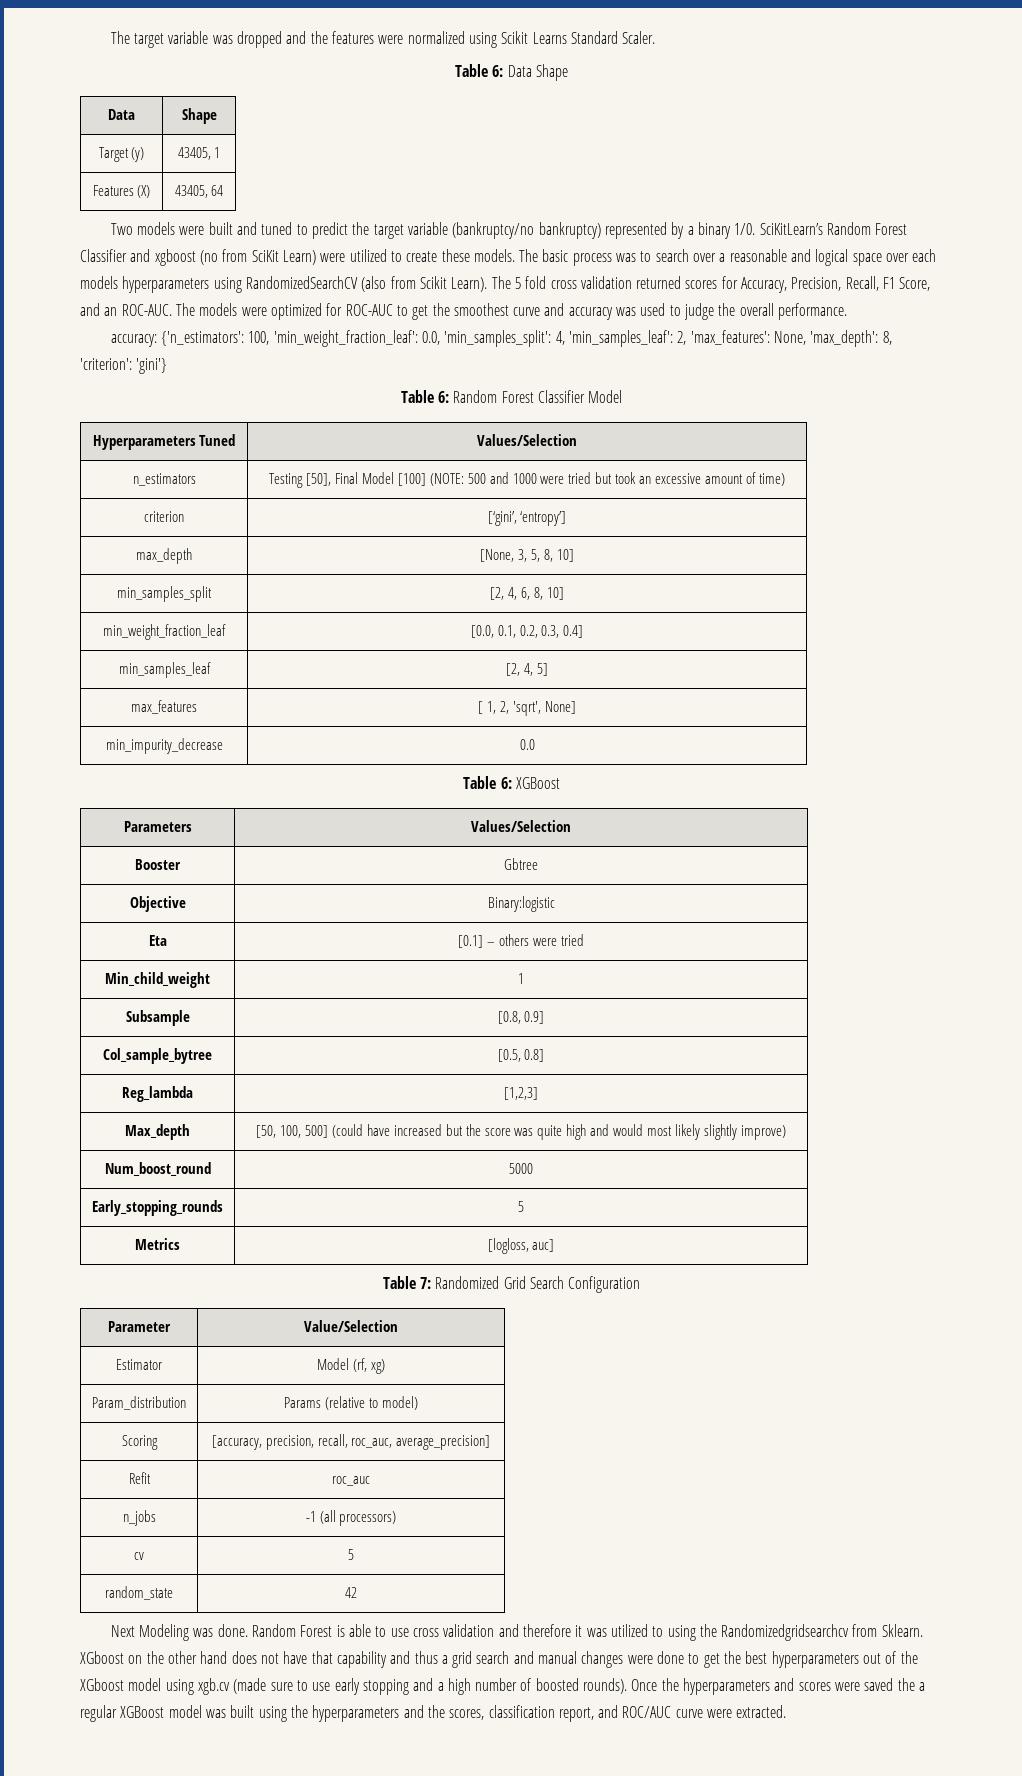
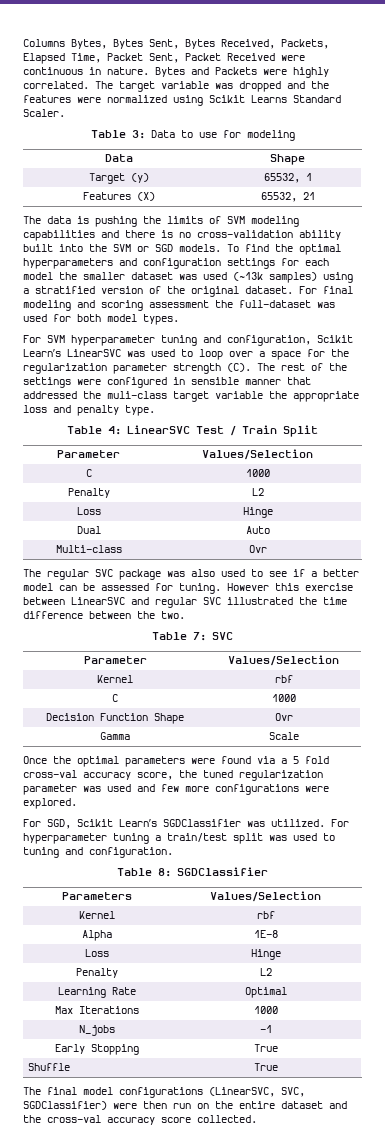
(110, 37) none -> [23,39,329,49] [23,53,305,64] [23,67,329,78] [23,81,89,89] Columns Bytes, Bytes Sent, Bytes Received, Packets, Elapsed Time, Packet Sent, Packet Received were continuous in nature. Bytes and Packets were highly correlated.
[492,64,568,81] 6: Data Shape -> [131,130,295,141] 3: Data to use for modeling
[177,147,211,160] 43405, -> [263,173,300,183] 65532,
[174,185,224,198] [110,222,908,239] [80,249,937,266] [80,276,931,293] [80,303,848,320] [110,330,892,347] [80,358,168,374] [400,390,623,403] [92,434,236,450] [477,434,577,446] [132,473,196,486] [269,472,785,488] [144,511,184,522] [487,511,567,526] [136,548,192,564] [480,549,574,562] [117,586,212,602] [490,587,564,600] [103,624,226,640] [470,625,584,638] [118,662,211,678] [506,663,548,676] [131,700,197,714] [478,701,576,716] [105,738,223,754] [519,739,535,750] [463,776,560,789] [123,821,192,832] [471,820,571,832] [135,859,181,870] [504,858,538,870] [129,896,186,912] [487,896,555,912] [148,935,167,946] [458,934,584,948] [105,972,210,988] [518,973,524,984] [125,1010,190,1026] [497,1011,545,1024] [103,1048,212,1064] [497,1049,545,1062] [122,1086,193,1102] [504,1087,538,1100] [125,1124,190,1140] [256,1124,786,1140] [104,1162,211,1176] [509,1163,533,1174] [92,1200,223,1216] [518,1201,524,1212] [135,1238,180,1250] [487,1238,555,1254] [382,1276,641,1293] [108,1321,171,1332] [304,1320,398,1332] [116,1359,162,1370] [317,1358,385,1374] [92,1396,186,1410] [284,1396,418,1410] [121,1435,158,1450] [211,1434,491,1450] [128,1472,151,1484] [332,1476,370,1486] [122,1510,156,1526] [305,1510,397,1526] [134,1552,144,1560] [348,1549,355,1560] [105,1586,173,1600] [345,1587,357,1598] [110,1624,923,1641] [80,1651,918,1668] [80,1678,926,1695] [80,1705,787,1722] 43405, 64 // Two models were built and tuned to predict the target variable (bankruptcy/no bankruptcy) represented by a binary 1/0. SciKitLearn’s Random Forest Classifier and xgboost (no from SciKit Learn) were utilized to create these models. The basic process was to search over a reasonable and logical space over each models hyperparameters using RandomizedSearchCV (also from Scikit Learn). The 5 fold cross validation returned scores for Accuracy, Precision, Recall, F1 Score, and an ROC-AUC. The models were optimized for ROC-AUC to get the smoothest curve and accuracy was used to judge the overall performance. // accuracy: {'n_estimators': 100, 'min_weight_fraction_leaf': 0.0, 'min_samples_split': 4, 'min_samples_leaf': 2, 'max_features': None, 'max_depth': 8, 'criterion': 'gini'} // Table 6: Random Forest Classifier Model // Hyperparameters Tuned | Values/Selection // n_estimators | Testing [50], Final Model [100] (NOTE: 500 and 1000 were tried but took an excessive amount of time) // criterion | [‘gini’, ‘entropy’] // max_depth | [None, 3, 5, 8, 10] // min_samples_split | [2, 4, 6, 8, 10] // min_weight_fraction_leaf | [0.0, 0.1, 0.2, 0.3, 0.4] // min_samples_leaf | [2, 4, 5] // max_features | [ 1, 2, 'sqrt', None] // min_impurity_decrease | 0.0 // Table 6: XGBoost // Parameters | Values/Selection // Booster | Gbtree // Objective | Binary:logistic // Eta | [0.1] – others were tried // Min_child_weight | 1 // Subsample | [0.8, 0.9] // Col_sample_bytree | [0.5, 0.8] // Reg_lambda | [1,2,3] // Max_depth | [50, 100, 500] (could have increased but the score was quite high and would most likely slightly improve) // Num_boost_round | 5000 // Early_stopping_rounds | 5 // Metrics | [logloss, auc] // Table 7: Randomized Grid Search Configuration // Parameter | Value/Selection // Estimator | Model (rf, xg) // Param_distribution | Params (relative to model) // Scoring | [accuracy, precision, recall, roc_auc, average_precision] // Refit | roc_auc // n_jobs | -1 (all processors) // cv | 5 // random_state | 42 // Next Modeling was done. Random Forest is able to use cross validation and therefore it was utilized to using the Randomizedgridsearchcv from Sklearn. XGboost on the other hand does not have that capability and thus a grid search and manual changes were done to get the best hyperparameters out of the XGboost model using xgb.cv (made sure to use early stopping and a high number of boosted rounds). Once the hyperparameters and scores were saved the a regular XGBoost model was built using the hyperparameters and the scores, classification report, and ROC/AUC curve were extracted. -> [260,192,315,202] [23,216,299,227] [23,230,341,241] [23,244,341,255] [23,258,329,269] [23,272,353,283] [23,286,353,297] [23,300,335,311] [23,314,179,325] [23,335,353,346] [23,349,349,360] [23,363,347,374] [23,377,311,388] [23,391,359,402] [23,405,155,416] [67,425,318,437] [57,450,120,458] [202,449,313,460] [85,469,92,477] [245,469,270,477] [67,488,110,498] [251,488,264,496] [76,507,101,515] [242,507,273,518] [76,526,101,534] [245,526,270,534] [55,545,122,553] [248,545,267,553] [23,569,359,580] [23,583,353,594] [23,597,347,608] [23,611,185,619] [152,632,233,641] [83,656,147,664] [228,655,339,666] [97,675,133,683] [274,675,293,683] [112,694,118,702] [271,694,296,702] [46,713,184,724] [274,713,293,721] [100,732,130,740] [268,732,299,740] [23,756,329,767] [23,770,323,781] [23,784,329,795] [23,798,77,809] [23,819,349,829] [23,833,335,844] [23,847,173,858] [117,867,268,877] [61,892,132,900] [210,891,321,902] [78,911,115,919] [256,911,275,919] [81,930,112,941] [253,930,278,938] [84,949,109,957] [250,949,281,960] [75,968,118,978] [259,968,272,976] [57,987,136,998] [244,987,287,998] [54,1006,139,1014] [253,1006,278,1014] [78,1025,115,1036] [259,1025,272,1033] [54,1044,139,1055] [253,1044,278,1052] [28,1063,71,1071] [253,1063,278,1071] [23,1087,305,1098] [23,1101,347,1110] [23,1115,257,1125] 65532, 21 // The data is pushing the limits of SVM modeling capabilities and there is no cross-validation ability built into the SVM or SGD models. To find the optimal hyperparameters and configuration settings for each model the smaller dataset was used (~13k samples) using a stratified version of the original dataset. For final modeling and scoring assessment the full-dataset was used for both model types. // For SVM hyperparameter tuning and configuration, Scikit Learn’s LinearSVC was used to loop over a space for the regularization parameter strength (C). The rest of the settings were configured in sensible manner that addressed the muli-class target variable the appropriate loss and penalty type. // Table 4: LinearSVC Test / Train Split // Parameter | Values/Selection // C | 1000 // Penalty | L2 // Loss | Hinge // Dual | Auto // Multi-class | Ovr // The regular SVC package was also used to see if a better model can be assessed for tuning. However this exercise between LinearSVC and regular SVC illustrated the time difference between the two. // Table 7: SVC // Parameter | Values/Selection // Kernel | rbf // C | 1000 // Decision Function Shape | Ovr // Gamma | Scale // Once the optimal parameters were found via a 5 fold cross-val accuracy score, the tuned regularization parameter was used and few more configurations were explored. // For SGD, Scikit Learn’s SGDClassifier was utilized. For hyperparameter tuning a train/test split was used to tuning and configuration. // Table 8: SGDClassifier // Parameters | Values/Selection // Kernel | rbf // Alpha | 1E-8 // Loss | Hinge // Penalty | L2 // Learning Rate | Optimal // Max Iterations | 1000 // N_jobs | -1 // Early Stopping | True // Shuffle | True // The final model configurations (LinearSVC, SVC, SGDClassifier) were then run on the entire dataset and the cross-val accuracy score collected.

